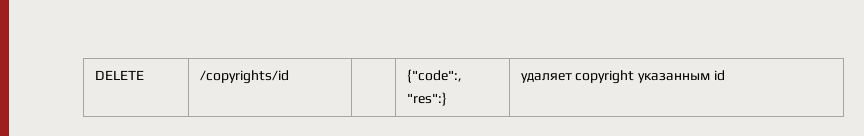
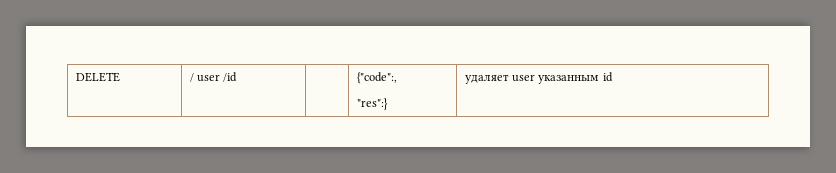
[199,70,289,84] /copyrights/id -> [189,72,238,82] / user /id
[575,70,635,84] copyright -> [511,74,535,82] user

